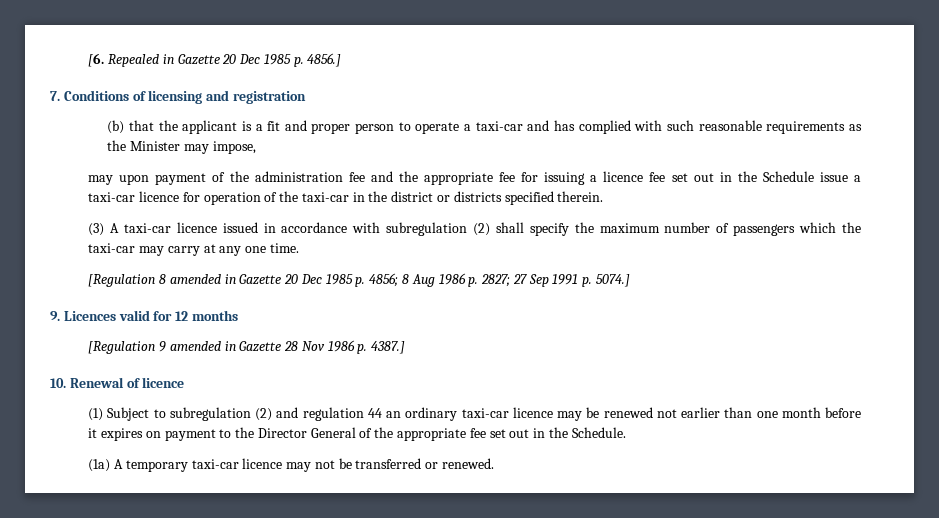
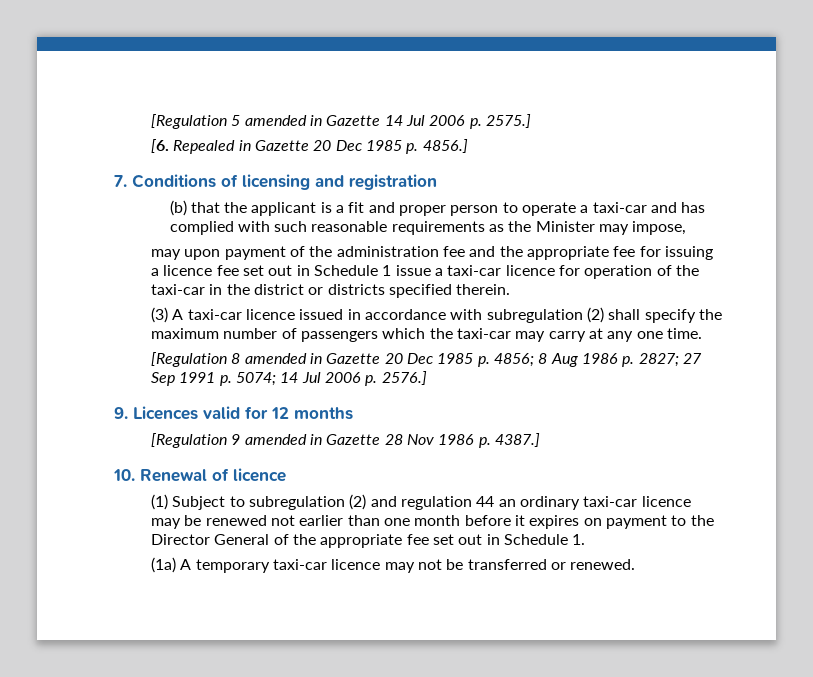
(88, 60) none -> [151,114,531,129] [Regulation 5 amended in Gazette 14 Jul 2006 p. 2575.] //
[737,171,814,182] the Schedule -> [313,265,392,276] Schedule 1
[595,274,630,287] 5074.] -> [235,371,427,386] 5074; 14 Jul 2006 p. 2576.]
[548,427,626,438] the Schedule. -> [503,534,586,545] Schedule 1.

